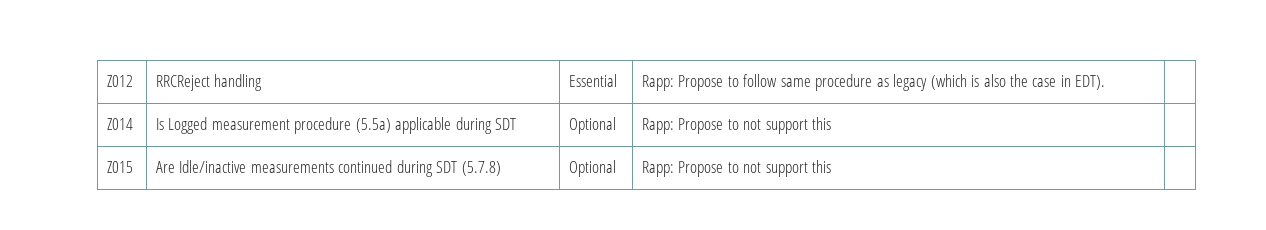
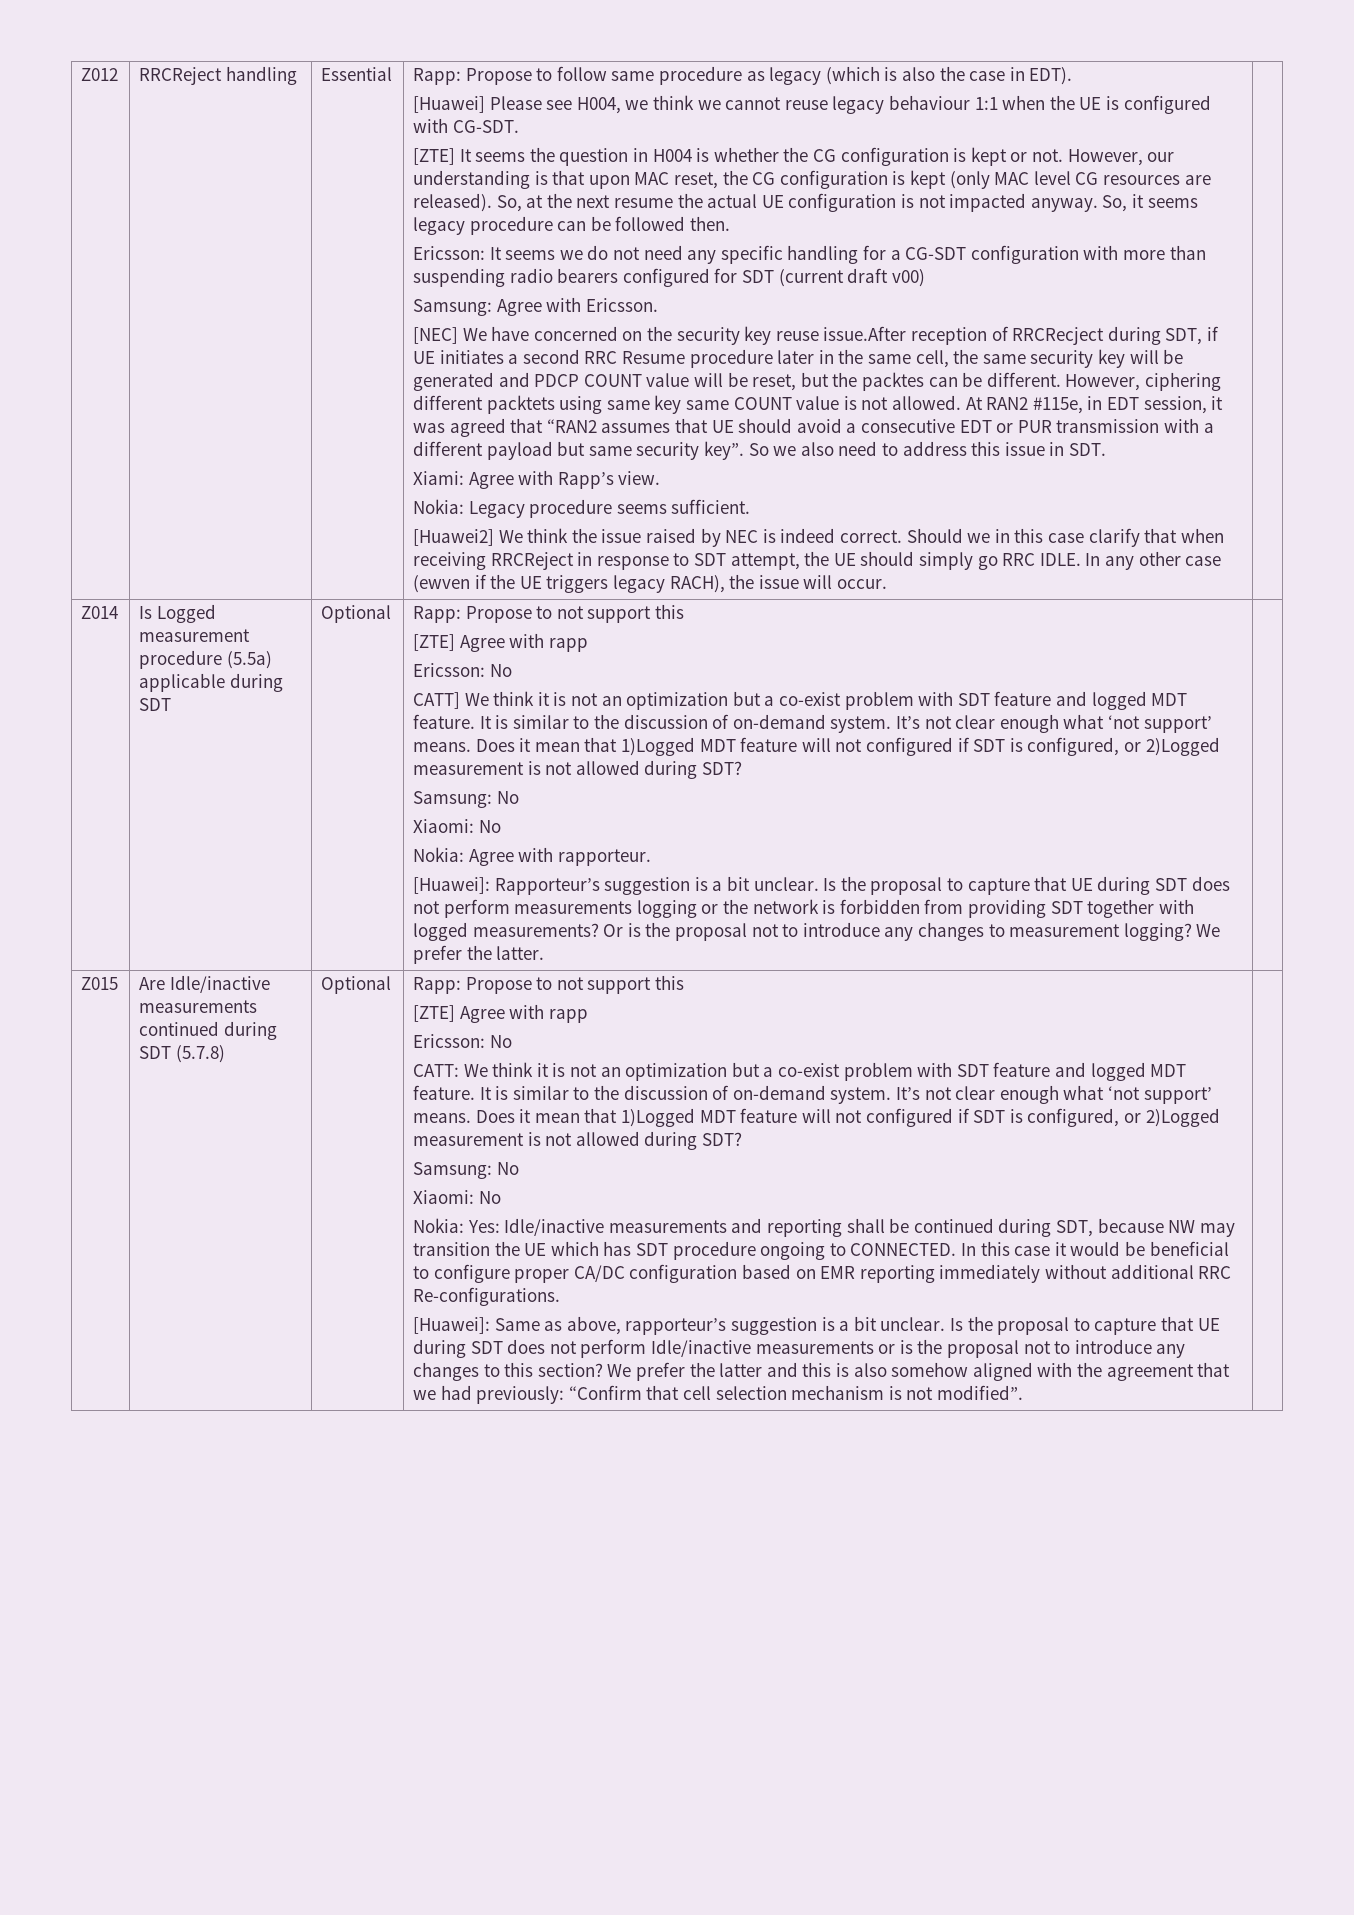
(1106, 82) none -> [413,95,1211,114] [413,118,519,133] [413,147,1175,166] [413,170,1211,189] [413,193,1198,212] [413,216,731,235] [413,245,1206,264] [413,268,925,287] [413,297,658,316] [413,326,1219,345] [413,349,1184,368] [413,372,1221,391] [413,395,1224,414] [413,418,1214,437] [413,441,1106,460] [413,470,661,489] [413,499,751,518] [413,528,1224,547] [413,551,1222,570] [413,574,888,593] // [Huawei] Please see H004, we think we cannot reuse legacy behaviour 1:1 when the UE is configured with CG-SDT. // [ZTE] It seems the question in H004 is whether the CG configuration is kept or not. However, our understanding is that upon MAC reset, the CG configuration is kept (only MAC level CG resources are released). So, at the next resume the actual UE configuration is not impacted anyway. So, it seems legacy procedure can be followed then. // Ericsson: It seems we do not need any specific handling for a CG-SDT configuration with more than suspending radio bearers configured for SDT (current draft v00) // Samsung: Agree with Ericsson. // [NEC] We have concerned on the security key reuse issue.After reception of RRCRecject during SDT, if UE initiates a second RRC Resume procedure later in the same cell, the same security key will be generated and PDCP COUNT value will be reset, but the packtes can be different. However, ciphering different packtets using same key same COUNT value is not allowed. At RAN2 #115e, in EDT session, it was agreed that “RAN2 assumes that UE should avoid a consecutive EDT or PUR transmission with a different payload but same security key”. So we also need to address this issue in SDT. // Xiami: Agree with Rapp’s view. // Nokia: Legacy procedure seems sufficient. // [Huawei2] We think the issue raised by NEC is indeed correct. Should we in this case clarify that when receiving RRCReject in response to SDT attempt, the UE should simply go RRC IDLE. In any other case (ewven if the UE triggers legacy RACH), the issue will occur.
(832, 123) none -> [413,633,588,652] [413,663,512,677] [413,691,1188,710] [413,714,1212,733] [413,737,1220,756] [413,760,743,779] [413,791,519,808] [413,819,501,833] [413,847,651,866] [413,876,1230,895] [413,899,1194,918] [413,922,1221,941] [413,945,545,964] // [ZTE] Agree with rapp // Ericsson: No // CATT] We think it is not an optimization but a co-exist problem with SDT feature and logged MDT feature. It is similar to the discussion of on-demand system. It’s not clear enough what ‘not support’ means. Does it mean that 1)Logged MDT feature will not configured if SDT is configured, or 2)Logged measurement is not allowed during SDT? // Samsung: No // Xiaomi: No // Nokia: Agree with rapporteur. // [Huawei]: Rapporteur’s suggestion is a bit unclear. Is the proposal to capture that UE during SDT does not perform measurements logging or the network is forbidden from providing SDT together with logged measurements? Or is the proposal not to introduce any changes to measurement logging? We prefer the latter.
(832, 166) none -> [413,1004,588,1023] [413,1034,512,1048] [413,1062,1187,1081] [413,1085,1212,1104] [413,1108,1220,1127] [413,1131,743,1150] [413,1162,519,1179] [413,1190,501,1204] [413,1218,1235,1237] [413,1241,1229,1260] [413,1264,1232,1283] [413,1287,561,1306] [413,1316,1220,1335] [413,1339,1186,1358] [413,1362,1231,1381] [413,1385,1024,1404] // [ZTE] Agree with rapp // Ericsson: No // CATT: We think it is not an optimization but a co-exist problem with SDT feature and logged MDT feature. It is similar to the discussion of on-demand system. It’s not clear enough what ‘not support’ means. Does it mean that 1)Logged MDT feature will not configured if SDT is configured, or 2)Logged measurement is not allowed during SDT? // Samsung: No // Xiaomi: No // Nokia: Yes: Idle/inactive measurements and reporting shall be continued during SDT, because NW may transition the UE which has SDT procedure ongoing to CONNECTED. In this case it would be beneficial to configure proper CA/DC configuration based on EMR reporting immediately without additional RRC Re-configurations. // [Huawei]: Same as above, rapporteur’s suggestion is a bit unclear. Is the proposal to capture that UE during SDT does not perform Idle/inactive measurements or is the proposal not to introduce any changes to this section? We prefer the latter and this is also somehow aligned with the agreement that we had previously: “Confirm that cell selection mechanism is not modified”.

